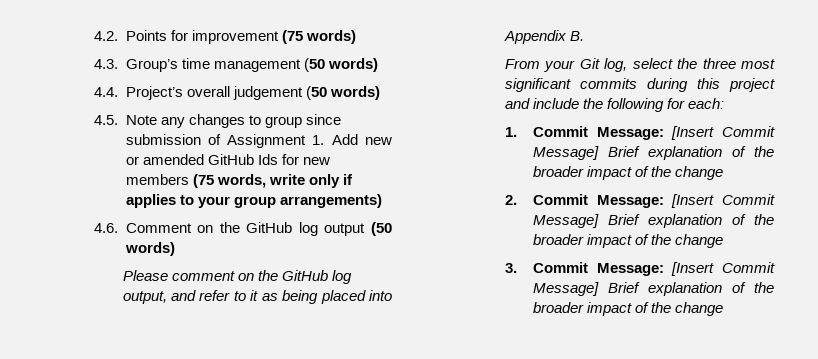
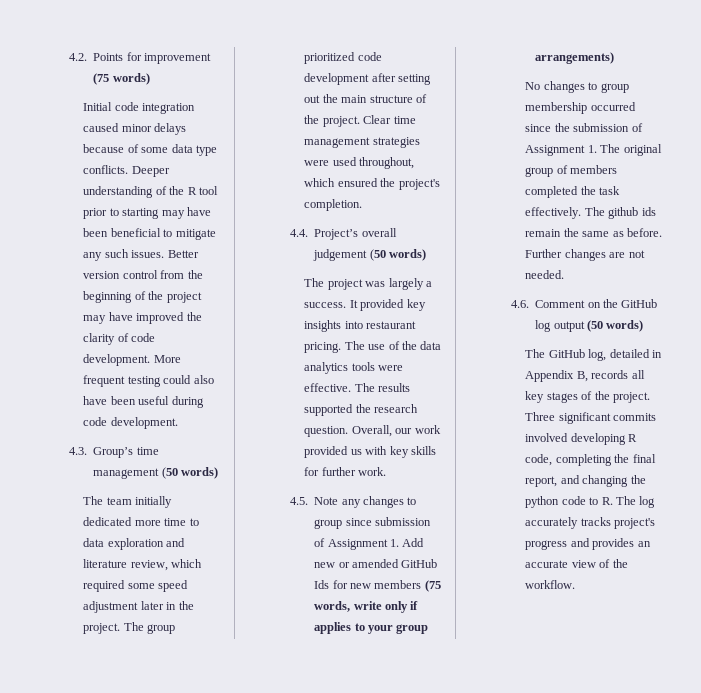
(356, 37) none -> [83,102,196,114] [83,123,187,135] [83,144,217,156] [83,165,170,177] [83,186,218,198] [83,207,211,219] [83,228,216,240] [83,249,199,261] [83,270,203,279] [83,291,202,303] [83,312,202,324] [83,333,156,345] [83,354,181,366] [83,375,214,387] [83,396,204,408] [83,417,178,429] // Initial code integration caused minor delays because of some data type conflicts. Deeper understanding of the R tool prior to starting may have been beneficial to mitigate any such issues. Better version control from the beginning of the project may have improved the clarity of code development. More frequent testing could also have been useful during code development.
(378, 65) none -> [83,496,173,508] [83,517,199,526] [83,538,186,550] [83,559,203,571] [83,580,189,592] [83,601,194,613] [83,622,176,634] [304,52,382,64] [304,73,432,85] [304,94,427,103] [304,115,416,127] [304,137,420,148] [304,157,415,169] [304,178,440,190] [304,199,363,211] // The team initially dedicated more time to data exploration and literature review, which required some speed adjustment later in the project. The group prioritized code development after setting out the main structure of the project. Clear time management strategies were used throughout, which ensured the project's completion.
(380, 93) none -> [304,278,432,290] [304,299,426,311] [304,320,417,332] [304,341,442,353] [304,362,404,374] [304,383,411,392] [304,404,419,416] [304,425,441,437] [304,446,436,458] [304,467,387,476] // The project was largely a success. It provided key insights into restaurant pricing. The use of the data analytics tools were effective. The results supported the research question. Overall, our work provided us with key skills for further work.
(382, 201) none -> [525,81,629,93] [525,102,636,114] [525,123,643,132] [525,144,662,156] [525,165,618,177] [525,186,621,198] [525,207,656,219] [525,228,662,237] [525,249,645,261] [525,270,565,279] // No changes to group membership occurred since the submission of Assignment 1. The original group of members completed the task effectively. The github ids remain the same as before. Further changes are not needed.
[122,270,352,284] [122,290,393,304] [503,30,584,44] [504,58,776,72] [504,78,775,92] [504,98,724,112] [504,126,775,140] [533,146,774,160] [533,166,724,180] [504,194,775,208] [533,214,774,228] [533,234,724,248] [504,262,775,276] [533,282,774,296] [533,302,724,316] Please comment on the GitHub log output, and refer to it as being placed into Appendix B. // From your Git log, select the three most significant commits during this project and include the following for each: // 1. Commit Message: [Insert Commit Message] Brief explanation of the broader impact of the change // 2. Commit Message: [Insert Commit Message] Brief explanation of the broader impact of the change // 3. Commit Message: [Insert Commit Message] Brief explanation of the broader impact of the change -> [525,349,662,361] [525,370,645,382] [525,391,650,403] [525,412,657,424] [525,433,638,445] [525,454,656,466] [525,475,646,487] [525,496,656,508] [525,517,656,529] [525,538,651,550] [525,559,628,568] [525,580,576,589] The GitHub log, detailed in Appendix B, records all key stages of the project. Three significant commits involved developing R code, completing the final report, and changing the python code to R. The log accurately tracks project's progress and provides an accurate view of the workflow.

